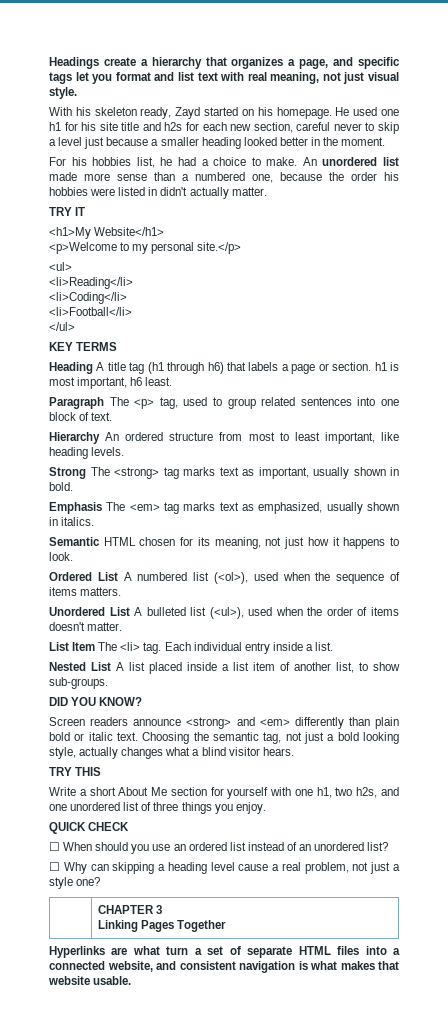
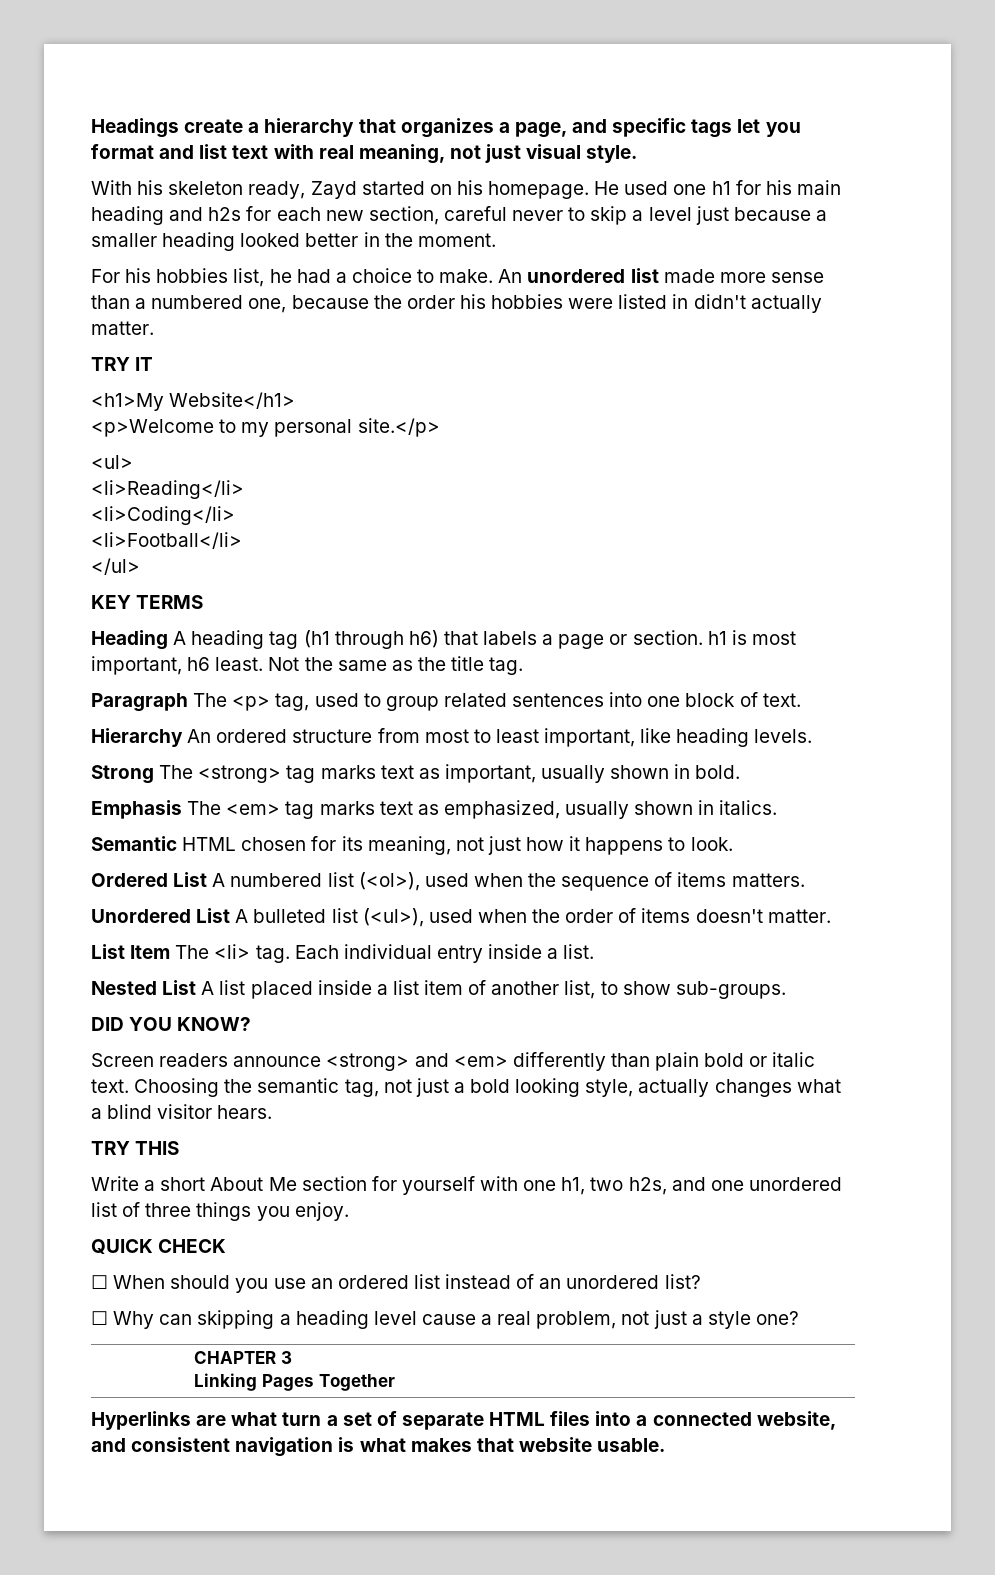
[99,122,140,131] site title -> [796,180,841,195] [91,206,164,225] main heading
[107,362,126,371] title -> [191,630,265,649] heading
(173, 381) none -> [268,656,524,675] Not the same as the title tag.

